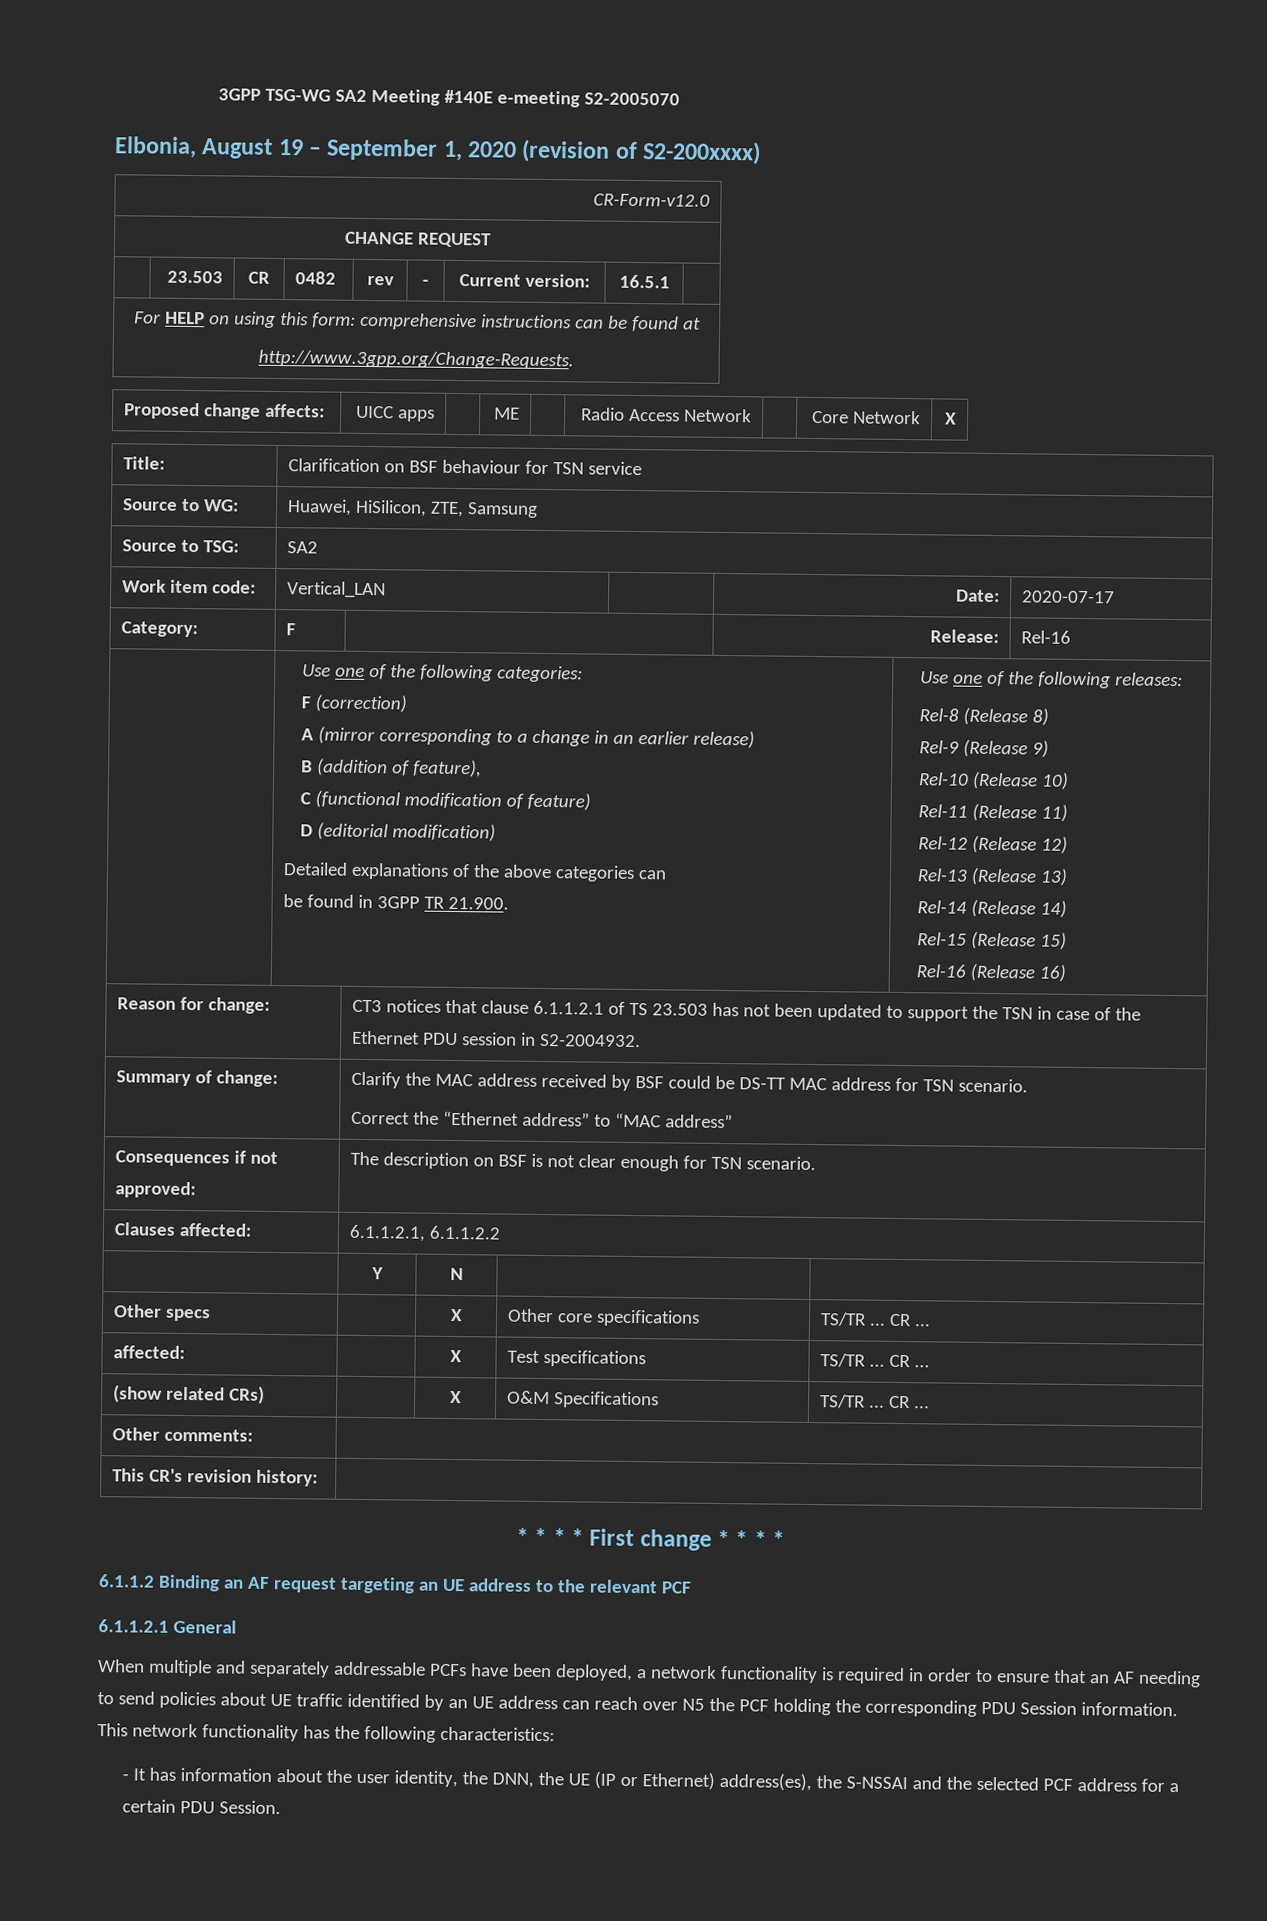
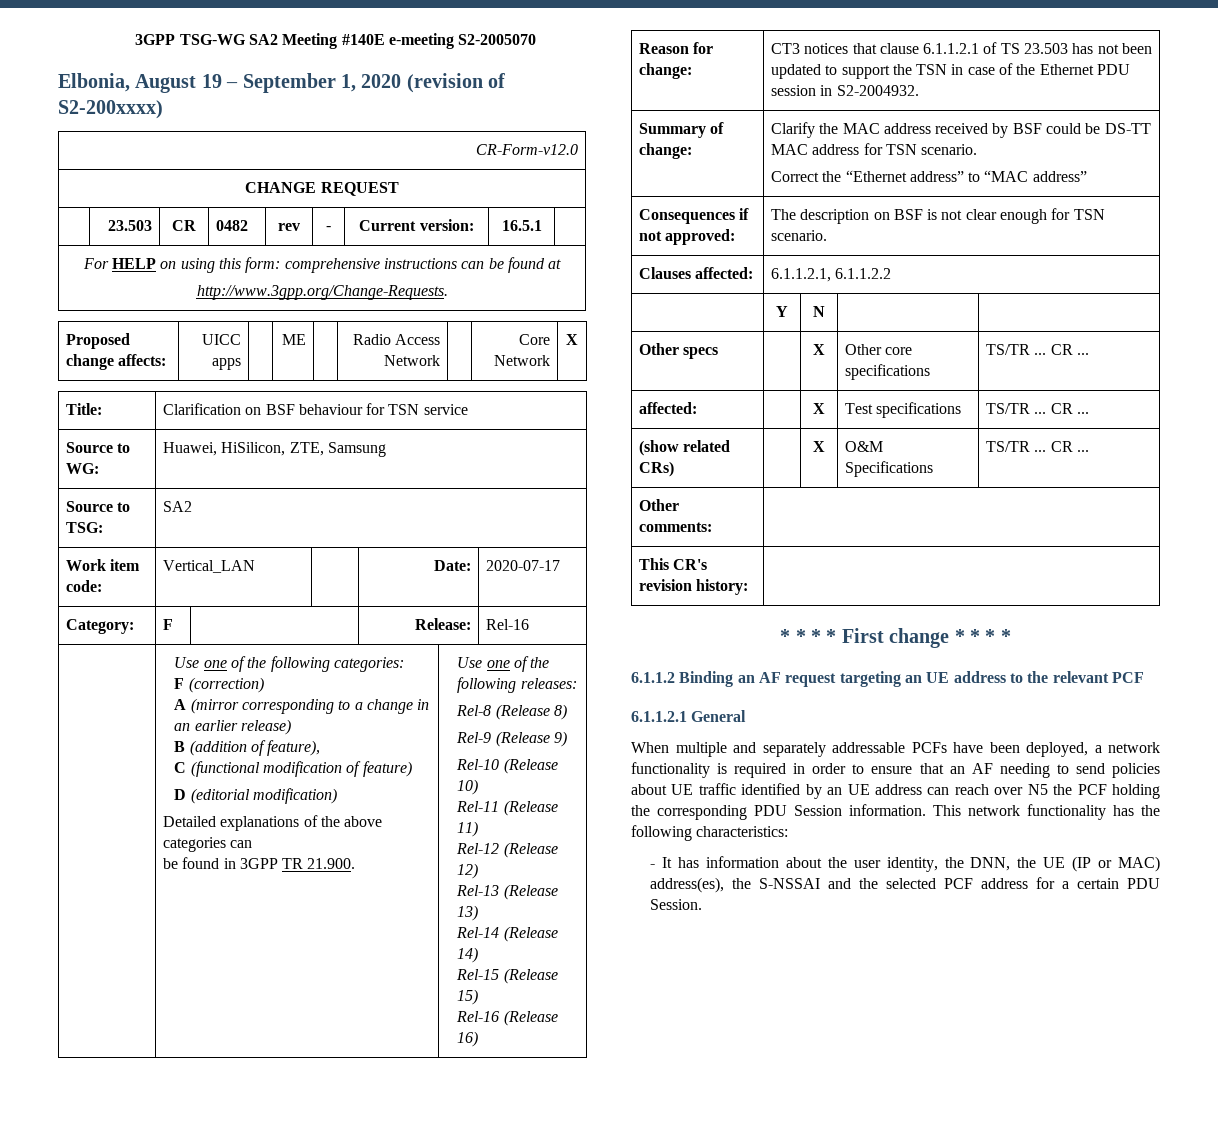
[641,1772,715,1790] Ethernet) -> [1117,856,1160,872] MAC)

